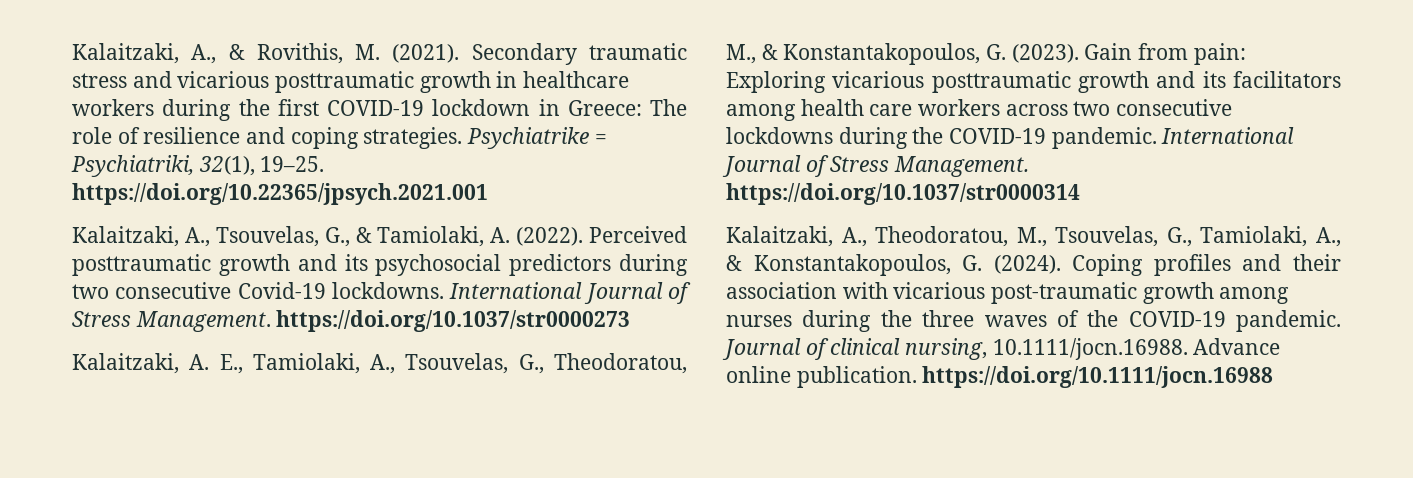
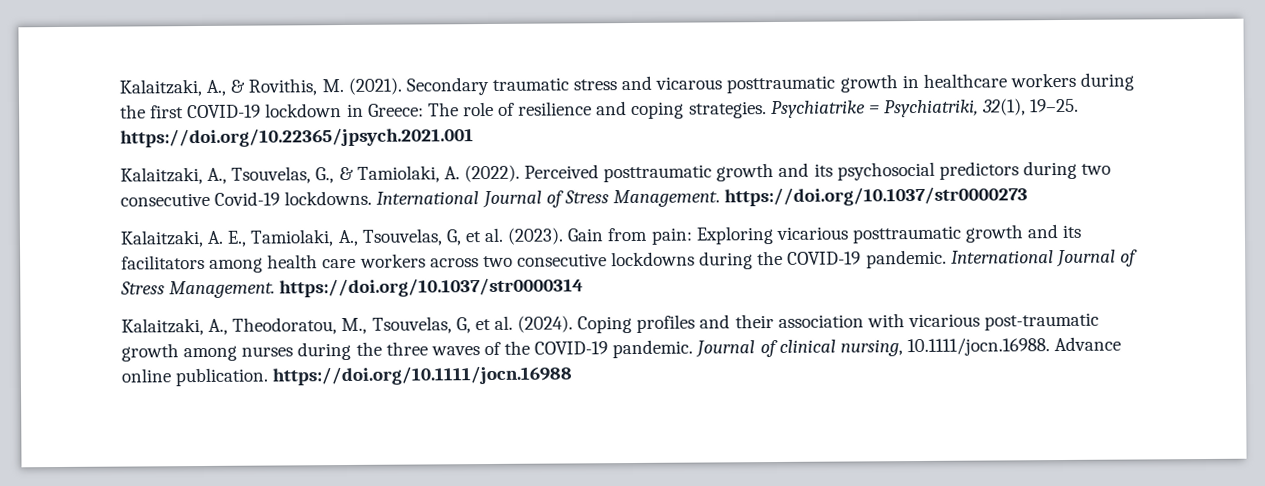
[177,71,270,88] vicarious -> [655,76,723,90] vicarous
[518,353,687,374] [726,43,1007,65] G., Theodoratou, M., & Konstantakopoulos, G. -> [445,227,504,246] G, et al.
[1166,226,1341,247] [726,254,983,276] G., Tamiolaki, A., & Konstantakopoulos, G. -> [455,315,513,334] G, et al.

